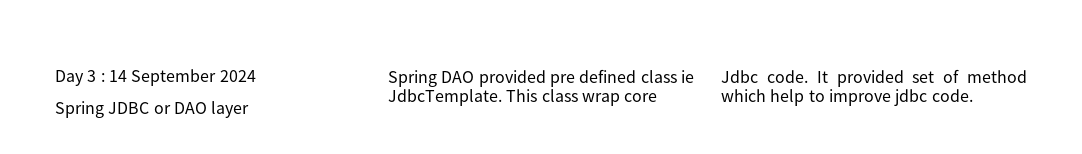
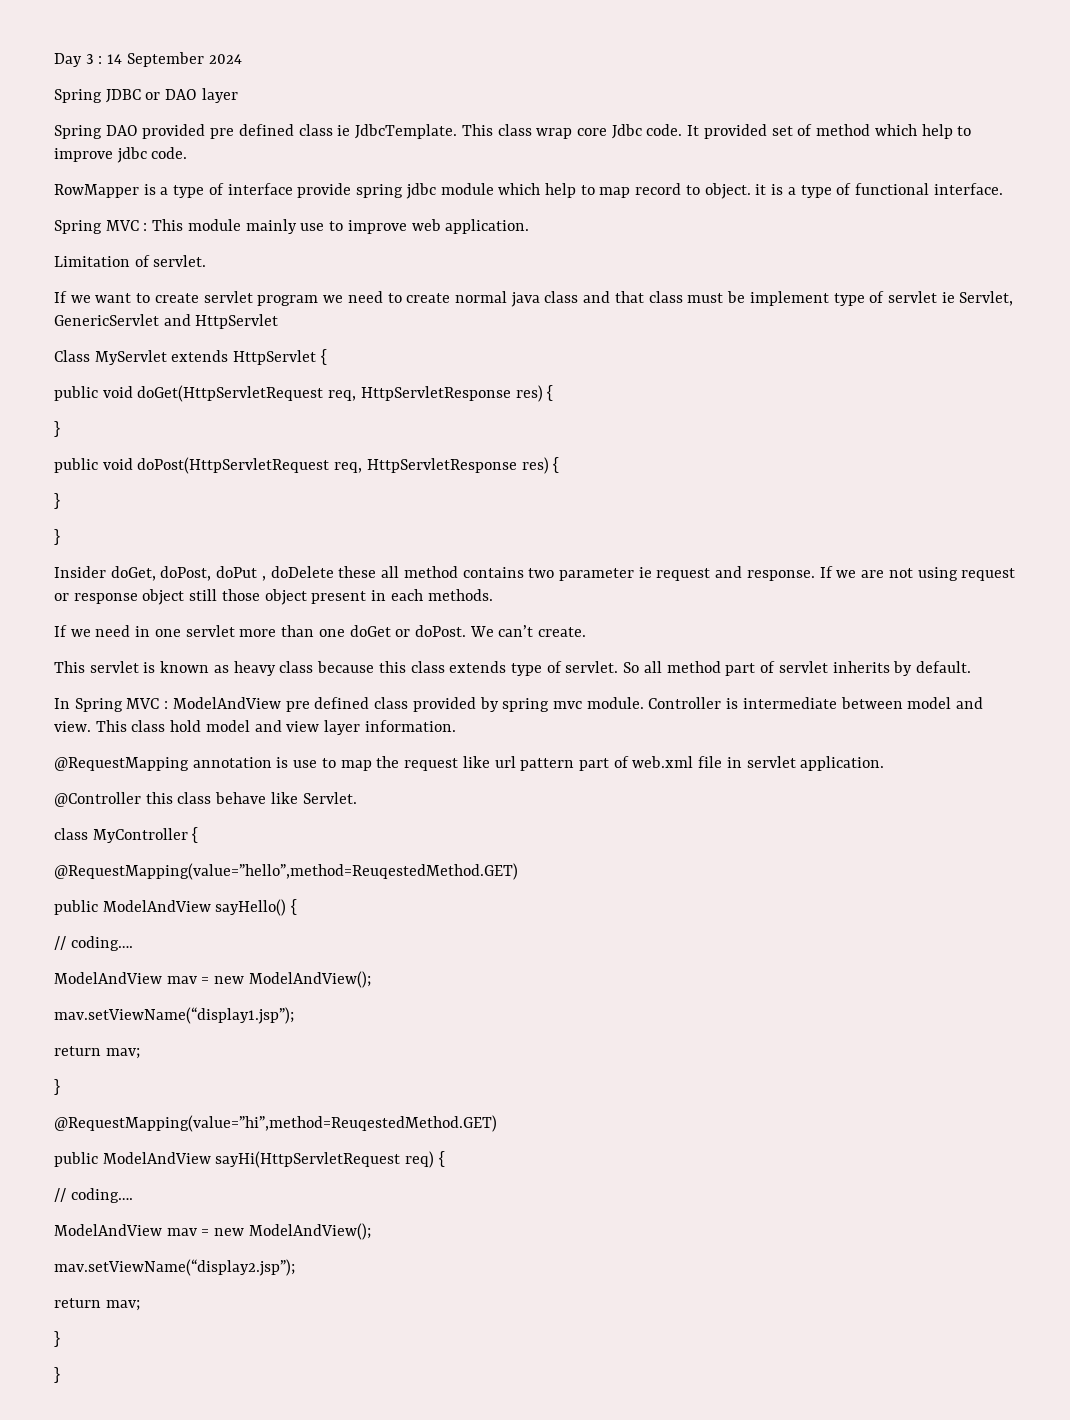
(973, 95) none -> [54,183,1003,199] [54,219,530,234] [54,255,207,267] [54,291,1014,307] [54,314,279,329] [54,349,327,365] [54,385,554,402] [54,421,60,437] [54,457,560,474] [54,493,60,509] [54,529,60,545] [54,566,1016,581] [54,589,493,605] [54,625,587,637] [54,661,971,676] [54,697,984,712] [54,720,456,735] [54,756,885,771] [54,792,357,807] [54,827,199,843] [54,863,518,880] [54,899,298,916] [54,936,133,951] [54,971,371,988] [54,1007,294,1024] [54,1046,140,1059] [54,1079,60,1095] [54,1115,497,1132] [54,1151,445,1168] [54,1188,133,1203] [54,1223,371,1240] [54,1259,295,1276] [54,1298,140,1311] [54,1331,60,1347] [54,1367,60,1383] // RowMapper is a type of interface provide spring jdbc module which help to map record to object. it is a type of functional interface. // Spring MVC : This module mainly use to improve web application. // Limitation of servlet. // If we want to create servlet program we need to create normal java class and that class must be implement type of servlet ie Servlet, GenericServlet and HttpServlet // Class MyServlet extends HttpServlet { // public void doGet(HttpServletRequest req, HttpServletResponse res) { // } // public void doPost(HttpServletRequest req, HttpServletResponse res) { // } // } // Insider doGet, doPost, doPut , doDelete these all method contains two parameter ie request and response. If we are not using request or response object still those object present in each methods. // If we need in one servlet more than one doGet or doPost. We can’t create. // This servlet is known as heavy class because this class extends type of servlet. So all method part of servlet inherits by default. // In Spring MVC : ModelAndView pre defined class provided by spring mvc module. Controller is intermediate between model and view. This class hold model and view layer information. // @RequestMapping annotation is use to map the request like url pattern part of web.xml file in servlet application. // @Controller this class behave like Servlet. // class MyController { // @RequestMapping(value=”hello”,method=ReuqestedMethod.GET) // public ModelAndView sayHello() { // // coding…. // ModelAndView mav = new ModelAndView(); // mav.setViewName(“display1.jsp”); // return mav; // } // @RequestMapping(value=”hi”,method=ReuqestedMethod.GET) // public ModelAndView sayHi(HttpServletRequest req) { // // coding…. // ModelAndView mav = new ModelAndView(); // mav.setViewName(“display2.jsp”); // return mav; // } // }

